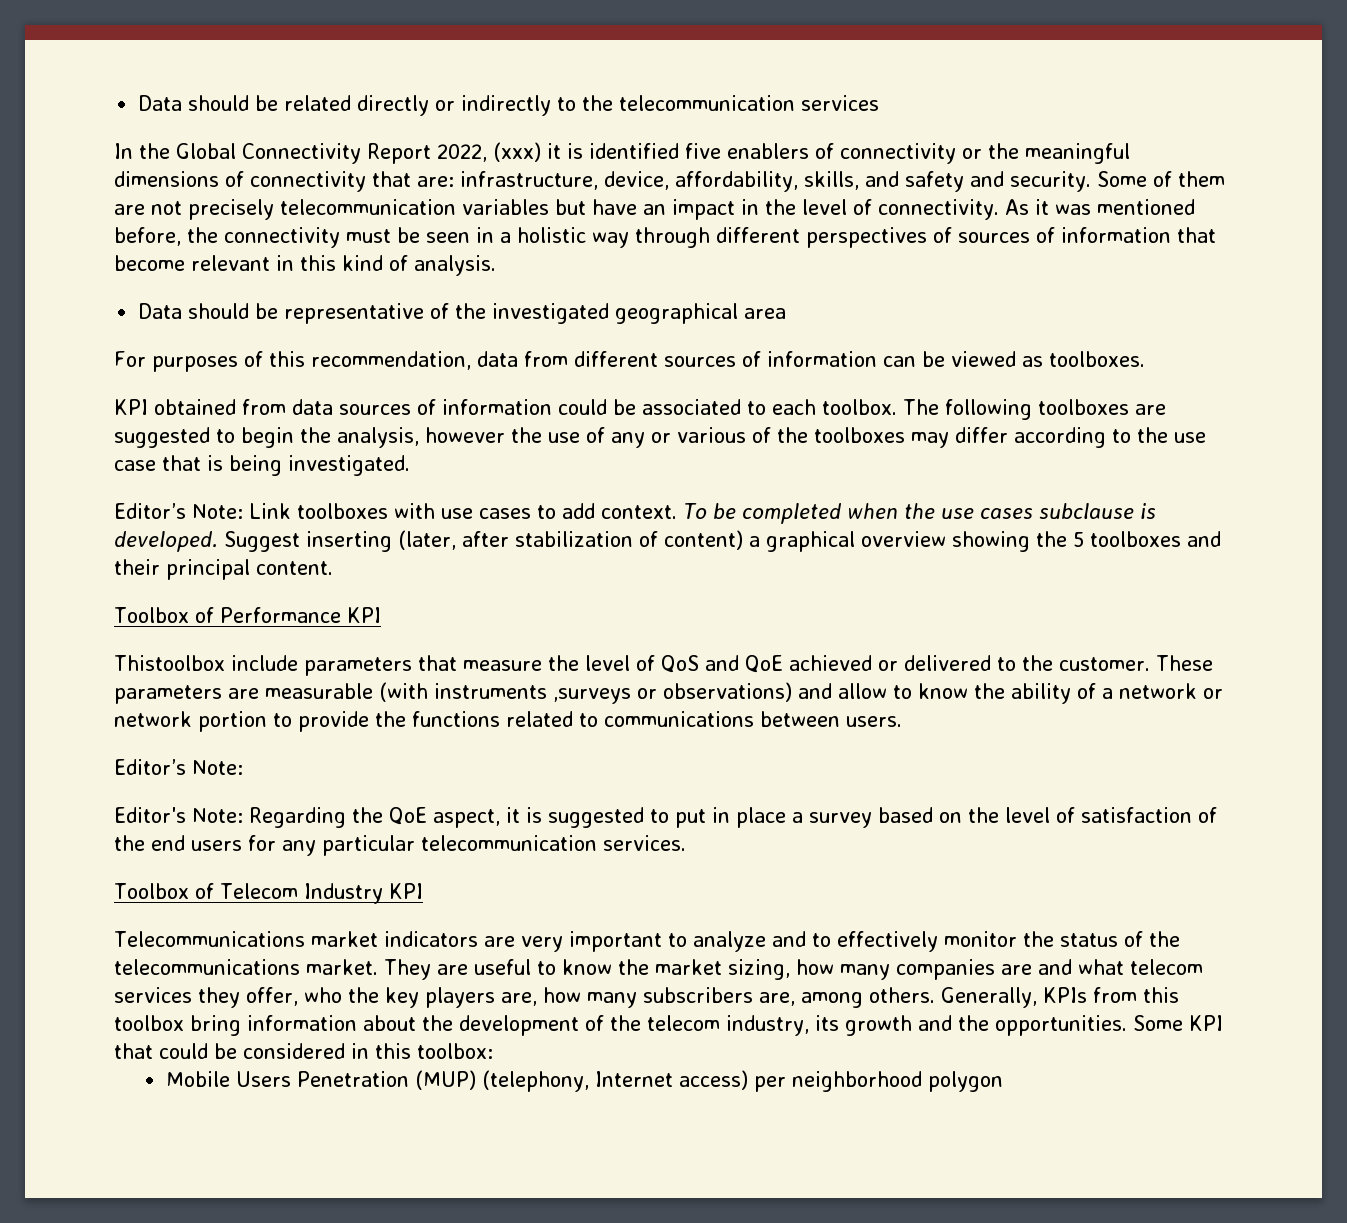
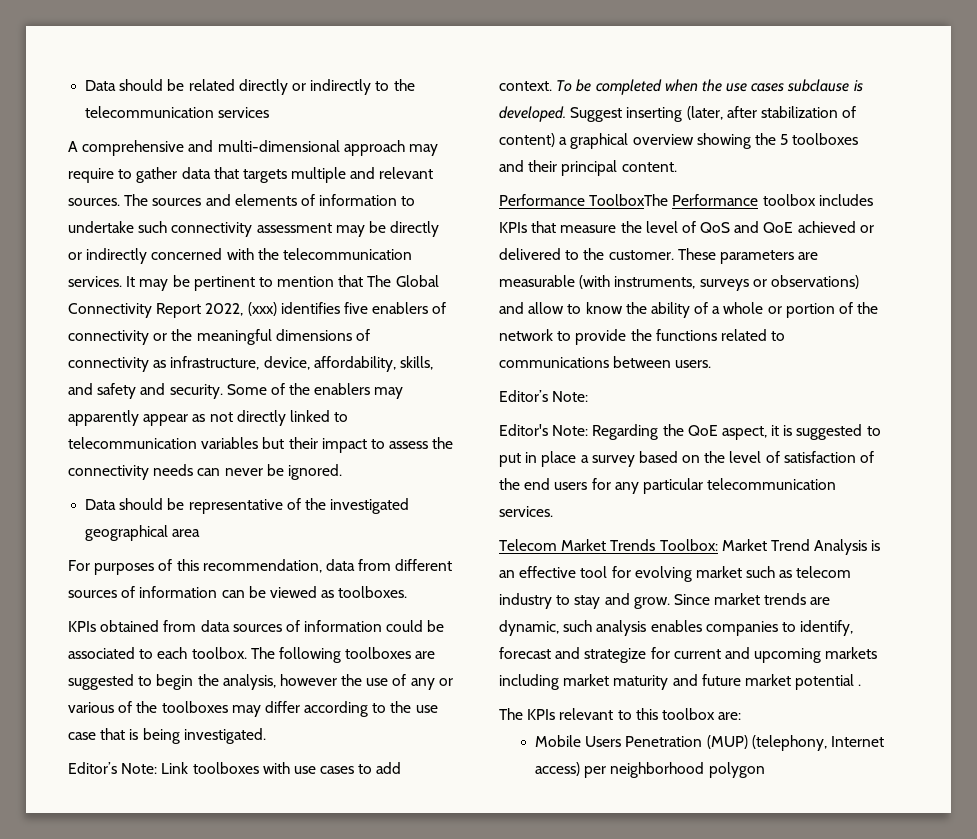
[114,143,170,159] In the -> [68,140,438,156] [68,167,434,183] [68,194,416,206] [68,221,440,237] [68,248,412,264] [68,275,392,291] A comprehensive and multi-dimensional approach may require to gather data that targets multiple and relevant sources. The sources and elements of information to undertake such connectivity assessment may be directly or indirectly concerned with the telecommunication services. It may be pertinent to mention that The
[547,143,679,159] it is identified -> [280,302,340,314] identifies
[372,171,454,187] that are: -> [153,360,167,368] as
[1177,171,1225,187] [114,199,1195,220] [114,227,1216,248] [114,255,496,276] them are not precisely telecommunication variables but have an impact in the level of connectivity. As it was mentioned before, the connectivity must be seen in a holistic way through different perspectives of sources of information that become relevant in this kind of analysis. -> [289,383,404,399] [68,410,349,426] [68,437,454,453] [68,464,342,480] the enablers may apparently appear as not directly linked to telecommunication variables but their impact to assess the connectivity needs can never be ignored.
[114,399,148,415] KPI -> [68,621,96,632] KPIs
[114,607,381,623] [114,655,412,676] Toolbox of Performance KPI // Thistoolbox include parameters -> [499,194,873,206] [499,222,527,233] Performance ToolboxThe Performance toolbox includes KPIs
[434,683,631,704] instruments ,surveys -> [614,276,749,291] instruments, surveys
[1119,683,1223,699] [114,711,267,732] network or network portion -> [723,302,879,318] [499,329,553,341] whole or portion of the network
[114,883,423,904] [114,931,1180,952] [114,959,1203,980] [114,987,1179,1008] [114,1015,1223,1036] [114,1043,493,1059] Toolbox of Telecom Industry KPI // Telecommunications market indicators are very important to analyze and to effectively monitor the status of the telecommunications market. They are useful to know the market sizing, how many companies are and what telecom services they offer, who the key players are, how many subscribers are, among others. Generally, KPIs from this toolbox bring information about the development of the telecom industry, its growth and the opportunities. Some KPI that could be considered in this toolbox: -> [499,539,881,555] [499,566,852,582] [499,593,831,609] [499,620,854,636] [499,647,878,663] [499,674,862,690] [499,708,742,720] Telecom Market Trends Toolbox: Market Trend Analysis is an effective tool for evolving market such as telecom industry to stay and grow. Since market trends are dynamic, such analysis enables companies to identify, forecast and strategize for current and upcoming markets including market maturity and future market potential . // The KPIs relevant to this toolbox are:

